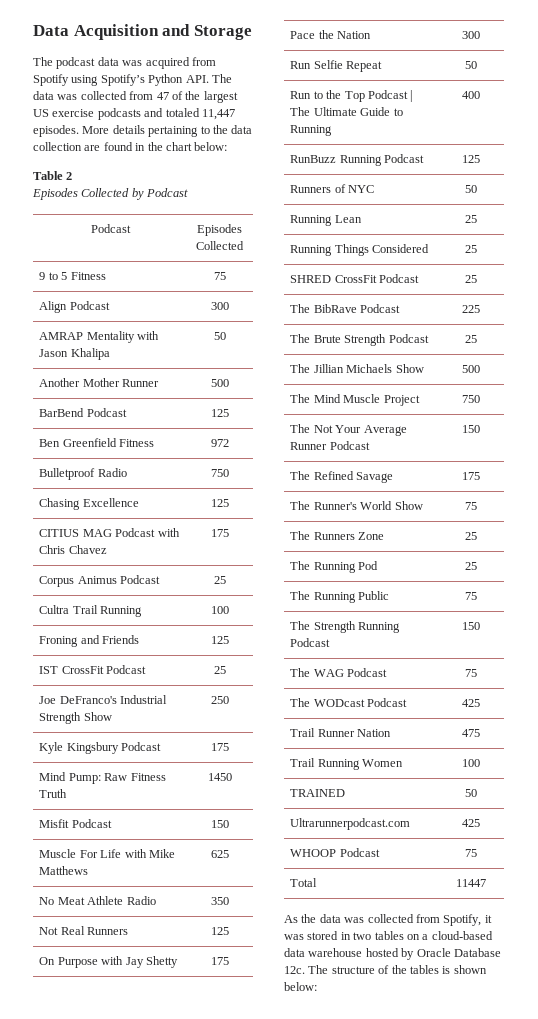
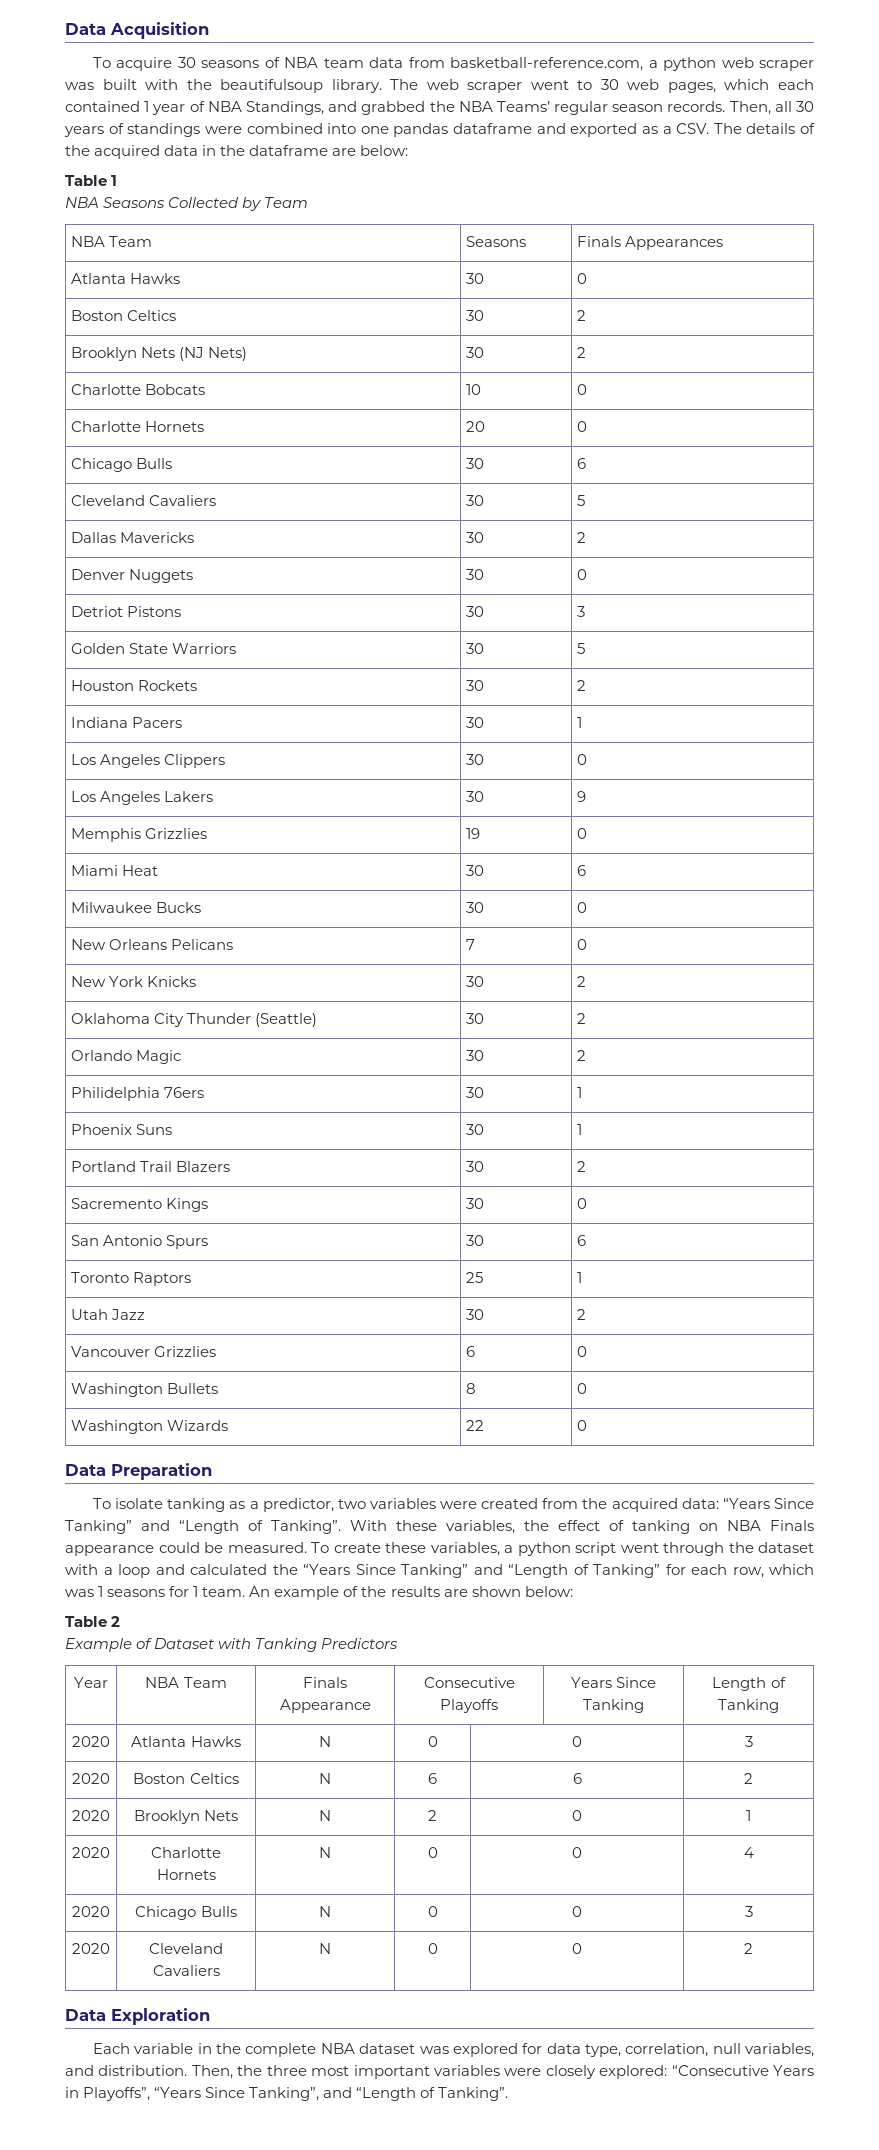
[162,24,252,40] [33,57,216,69] [33,74,232,86] [33,91,238,103] [33,108,235,120] [33,125,253,137] [33,142,228,151] [33,171,73,180] [32,188,189,200] [90,224,131,233] [197,224,242,236] [196,241,244,250] [39,272,106,280] [213,272,226,280] [39,301,110,313] [210,302,229,310] [39,331,160,343] [39,348,110,360] [213,332,226,340] [39,378,160,387] [210,379,229,387] [39,408,127,417] [210,409,229,417] [39,438,155,447] [210,439,229,447] [39,468,127,480] [210,469,229,477] [39,498,139,510] [210,499,229,507] [39,528,180,537] [39,545,107,554] [210,529,229,537] [39,575,161,587] [213,576,226,584] [39,605,143,617] [210,606,229,614] [39,635,140,647] [210,636,229,644] [39,665,147,674] [213,666,226,674] [39,695,168,704] [39,712,112,724] [210,696,229,704] [39,742,162,754] [210,743,229,751] [39,772,166,784] [39,789,68,798] [207,773,232,781] [39,819,112,828] [210,820,229,828] [39,849,175,858] [39,866,89,875] [210,850,229,858] [39,896,156,905] [210,897,229,905] [39,926,129,935] [210,927,229,935] [39,956,178,968] [210,957,229,965] [290,30,372,39] [461,31,480,39] [290,60,383,72] [464,61,477,69] [290,90,414,102] [290,107,403,116] [290,125,333,136] [461,91,480,99] [290,154,425,166] [461,155,480,163] [290,184,375,193] [464,185,477,193] [290,215,362,226] [464,215,477,223] [290,244,430,256] [464,245,477,253] [290,274,420,283] [464,275,477,283] [290,304,401,313] [461,305,480,313] [290,334,429,346] [464,335,477,343] [290,364,424,373] [461,365,480,373] [290,394,420,406] [461,395,480,403] [290,424,407,436] [290,441,370,450] [461,425,480,433] [290,471,394,483] [461,472,480,480] [290,501,423,510] [464,502,477,510] [290,531,385,540] [464,532,477,540] [290,561,379,573] [464,562,477,570] [290,591,390,603] [464,592,477,600] [290,621,401,633] [290,638,331,647] [461,622,480,630] [290,668,388,677] [464,669,477,677] [290,698,408,707] [461,699,480,707] [290,728,392,737] [461,729,480,737] [290,758,404,770] [461,759,480,767] [290,789,346,797] [464,789,477,797] [290,818,411,830] [461,819,480,827] [290,848,380,857] [464,849,477,857] [290,878,318,887] [455,879,486,887] [284,914,492,926] [284,931,493,940] [284,948,501,960] [284,965,487,974] [284,982,317,991] and Storage // The podcast data was acquired from Spotify using Spotify’s Python API. The data was collected from 47 of the largest US exercise podcasts and totaled 11,447 episodes. More details pertaining to the data collection are found in the chart below: // Table 2 // Episodes Collected by Podcast // Podcast | Episodes Collected // 9 to 5 Fitness | 75 // Align Podcast | 300 // AMRAP Mentality with Jason Khalipa | 50 // Another Mother Runner | 500 // BarBend Podcast | 125 // Ben Greenfield Fitness | 972 // Bulletproof Radio | 750 // Chasing Excellence | 125 // CITIUS MAG Podcast with Chris Chavez | 175 // Corpus Animus Podcast | 25 // Cultra Trail Running | 100 // Froning and Friends | 125 // IST CrossFit Podcast | 25 // Joe DeFranco's Industrial Strength Show | 250 // Kyle Kingsbury Podcast | 175 // Mind Pump: Raw Fitness Truth | 1450 // Misfit Podcast | 150 // Muscle For Life with Mike Matthews | 625 // No Meat Athlete Radio | 350 // Not Real Runners | 125 // On Purpose with Jay Shetty | 175 // Pace the Nation | 300 // Run Selfie Repeat | 50 // Run to the Top Podcast | The Ultimate Guide to Running | 400 // RunBuzz Running Podcast | 125 // Runners of NYC | 50 // Running Lean | 25 // Running Things Considered | 25 // SHRED CrossFit Podcast | 25 // The BibRave Podcast | 225 // The Brute Strength Podcast | 25 // The Jillian Michaels Show | 500 // The Mind Muscle Project | 750 // The Not Your Average Runner Podcast | 150 // The Refined Savage | 175 // The Runner's World Show | 75 // The Runners Zone | 25 // The Running Pod | 25 // The Running Public | 75 // The Strength Running Podcast | 150 // The WAG Podcast | 75 // The WODcast Podcast | 425 // Trail Runner Nation | 475 // Trail Running Women | 100 // TRAINED | 50 // Ultrarunnerpodcast.com | 425 // WHOOP Podcast | 75 // Total | 11447 // As the data was collected from Spotify, it was stored in two tables on a cloud-based data warehouse hosted by Oracle Database 12c. The structure of the tables is shown below: -> [93,57,815,71] [65,79,814,93] [65,101,814,115] [64,123,815,137] [65,145,409,159] [65,175,118,186] [65,197,309,211] [71,236,153,247] [466,236,527,247] [577,236,724,250] [71,273,181,284] [466,273,485,284] [577,273,588,284] [71,310,177,321] [466,310,485,321] [577,310,587,321] [71,347,248,361] [466,347,485,358] [577,347,587,358] [71,384,206,395] [466,384,482,395] [577,384,588,395] [71,421,205,432] [466,421,486,432] [577,421,588,432] [71,458,173,472] [466,458,485,469] [577,458,587,469] [71,495,217,506] [466,495,485,506] [577,495,586,506] [71,532,195,543] [466,532,485,543] [577,532,587,543] [71,569,194,583] [466,569,485,580] [577,569,588,580] [71,606,182,617] [466,606,485,617] [577,606,586,617] [71,643,237,654] [466,643,485,654] [577,643,586,654] [71,680,198,691] [466,680,485,691] [577,680,587,691] [71,717,183,728] [466,717,485,728] [577,717,583,728] [71,754,226,768] [466,754,485,765] [577,754,588,765] [71,791,214,805] [466,791,485,802] [577,791,587,802] [71,828,208,842] [466,828,481,839] [577,828,588,839] [71,865,159,876] [466,865,485,876] [577,865,587,876] [71,902,202,913] [466,902,485,913] [577,902,588,913] [71,939,234,950] [466,939,476,950] [577,939,588,950] [71,976,197,987] [466,976,485,987] [577,976,587,987] [71,1013,318,1027] [466,1013,485,1024] [577,1013,587,1024] [71,1050,182,1064] [466,1050,485,1061] [577,1050,587,1061] [71,1087,205,1101] [466,1087,485,1098] [577,1087,583,1098] [71,1124,173,1135] [466,1124,485,1135] [577,1124,583,1135] [71,1161,231,1172] [466,1161,485,1172] [577,1161,587,1172] [71,1198,209,1212] [466,1198,485,1209] [577,1198,588,1209] [71,1235,209,1249] [466,1235,485,1246] [577,1235,587,1246] [71,1272,192,1286] [466,1272,484,1283] [577,1272,583,1283] [71,1309,146,1320] [466,1309,485,1320] [577,1309,587,1320] [71,1346,217,1357] [466,1346,476,1357] [577,1346,588,1357] [71,1383,219,1397] [466,1383,477,1394] [577,1383,588,1394] [71,1420,229,1434] [466,1420,485,1431] [577,1420,588,1431] [65,1463,212,1480] [93,1498,815,1512] [65,1520,814,1534] [65,1542,814,1556] [65,1564,814,1578] [65,1586,573,1600] [65,1616,121,1627] [65,1638,399,1652] [74,1677,108,1688] [145,1677,227,1688] [303,1677,347,1688] [279,1699,371,1713] [423,1677,515,1688] [440,1699,498,1713] [570,1677,657,1688] [583,1699,644,1713] [712,1677,786,1691] [718,1699,779,1713] [72,1736,110,1747] [131,1736,241,1747] [319,1736,331,1747] [427,1736,438,1747] [572,1736,582,1747] [744,1736,753,1747] [72,1773,110,1784] [133,1773,239,1784] [319,1773,331,1784] [428,1773,437,1784] [572,1773,582,1784] [744,1773,753,1784] [72,1810,110,1821] [133,1810,239,1824] [319,1810,331,1821] [428,1810,437,1821] [572,1810,582,1821] [746,1810,751,1821] [72,1847,110,1858] [151,1847,221,1858] [156,1869,216,1880] [319,1847,331,1858] [427,1847,438,1858] [572,1847,582,1858] [743,1847,754,1858] [72,1906,110,1917] [135,1906,237,1920] [319,1906,331,1917] [427,1906,438,1917] [572,1906,582,1917] [744,1906,753,1917] [72,1943,110,1954] [149,1943,223,1954] [152,1965,220,1976] [319,1943,331,1954] [427,1943,438,1954] [572,1943,582,1954] [744,1943,753,1954] [65,2008,210,2025] [93,2043,815,2057] [65,2065,814,2079] [65,2087,509,2101] // To acquire 30 seasons of NBA team data from basketball-reference.com, a python web scraper was built with the beautifulsoup library. The web scraper went to 30 web pages, which each contained 1 year of NBA Standings, and grabbed the NBA Teams’ regular season records. Then, all 30 years of standings were combined into one pandas dataframe and exported as a CSV. The details of the acquired data in the dataframe are below: // Table 1 // NBA Seasons Collected by Team // NBA Team | Seasons | Finals Appearances // Atlanta Hawks | 30 | 0 // Boston Celtics | 30 | 2 // Brooklyn Nets (NJ Nets) | 30 | 2 // Charlotte Bobcats | 10 | 0 // Charlotte Hornets | 20 | 0 // Chicago Bulls | 30 | 6 // Cleveland Cavaliers | 30 | 5 // Dallas Mavericks | 30 | 2 // Denver Nuggets | 30 | 0 // Detriot Pistons | 30 | 3 // Golden State Warriors | 30 | 5 // Houston Rockets | 30 | 2 // Indiana Pacers | 30 | 1 // Los Angeles Clippers | 30 | 0 // Los Angeles Lakers | 30 | 9 // Memphis Grizzlies | 19 | 0 // Miami Heat | 30 | 6 // Milwaukee Bucks | 30 | 0 // New Orleans Pelicans | 7 | 0 // New York Knicks | 30 | 2 // Oklahoma City Thunder (Seattle) | 30 | 2 // Orlando Magic | 30 | 2 // Philidelphia 76ers | 30 | 1 // Phoenix Suns | 30 | 1 // Portland Trail Blazers | 30 | 2 // Sacremento Kings | 30 | 0 // San Antonio Spurs | 30 | 6 // Toronto Raptors | 25 | 1 // Utah Jazz | 30 | 2 // Vancouver Grizzlies | 6 | 0 // Washington Bullets | 8 | 0 // Washington Wizards | 22 | 0 // Data Preparation // To isolate tanking as a predictor, two variables were created from the acquired data: “Years Since Tanking” and “Length of Tanking”. With these variables, the effect of tanking on NBA Finals appearance could be measured. To create these variables, a python script went through the dataset with a loop and calculated the “Years Since Tanking” and “Length of Tanking” for each row, which was 1 seasons for 1 team. An example of the results are shown below: // Table 2 // Example of Dataset with Tanking Predictors // Year | NBA Team | Finals Appearance | Consecutive Playoffs | Years Since Tanking | Length of Tanking // 2020 | Atlanta Hawks | N | 0 | 0 | 3 // 2020 | Boston Celtics | N | 6 | 6 | 2 // 2020 | Brooklyn Nets | N | 2 | 0 | 1 // 2020 | Charlotte Hornets | N | 0 | 0 | 4 // 2020 | Chicago Bulls | N | 0 | 0 | 3 // 2020 | Cleveland Cavaliers | N | 0 | 0 | 2 // Data Exploration // Each variable in the complete NBA dataset was explored for data type, correlation, null variables, and distribution. Then, the three most important variables were closely explored: “Consecutive Years in Playoffs”, “Years Since Tanking”, and “Length of Tanking”.

